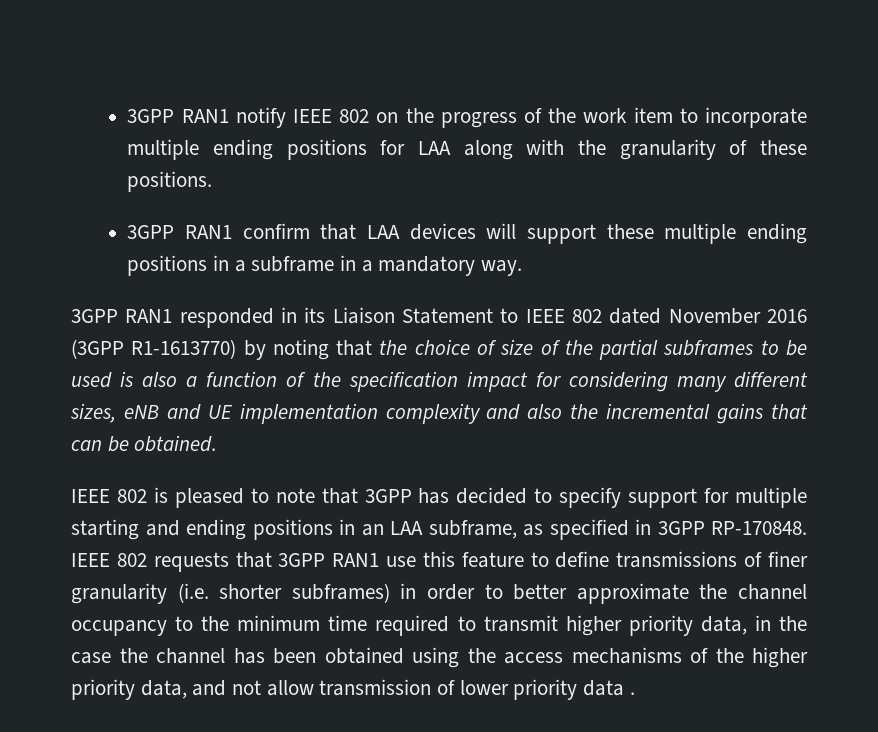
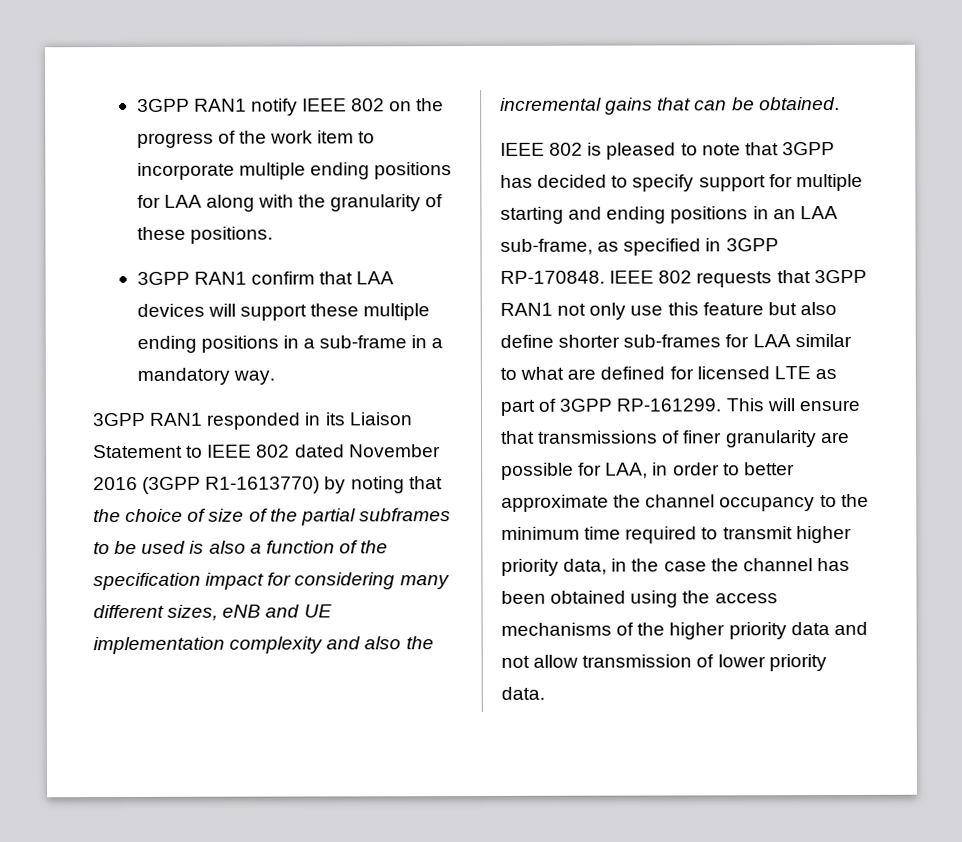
[251,256,335,272] subframe -> [319,335,408,349] sub-frame
[428,520,517,539] subframe, -> [500,238,593,255] sub-frame,
(380, 560) none -> [557,302,627,320] not only
[530,551,808,568] [71,583,390,604] to define transmissions of finer granularity (i.e. shorter subframes) -> [767,302,837,316] [500,333,852,348] [500,366,837,380] [500,398,860,416] [501,430,850,448] [501,462,649,480] but also define shorter sub-frames for LAA similar to what are defined for licensed LTE as part of 3GPP RP-161299. This will ensure that transmissions of finer granularity are possible for LAA,
[140,680,187,699] data, -> [790,622,830,636] data
[583,680,635,696] data . -> [501,686,545,700] data.

